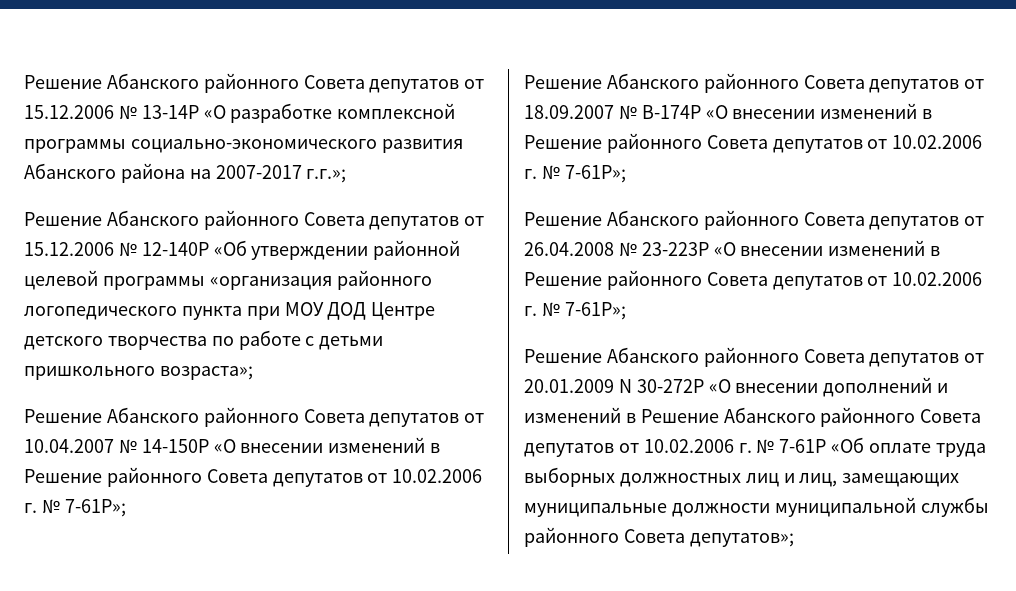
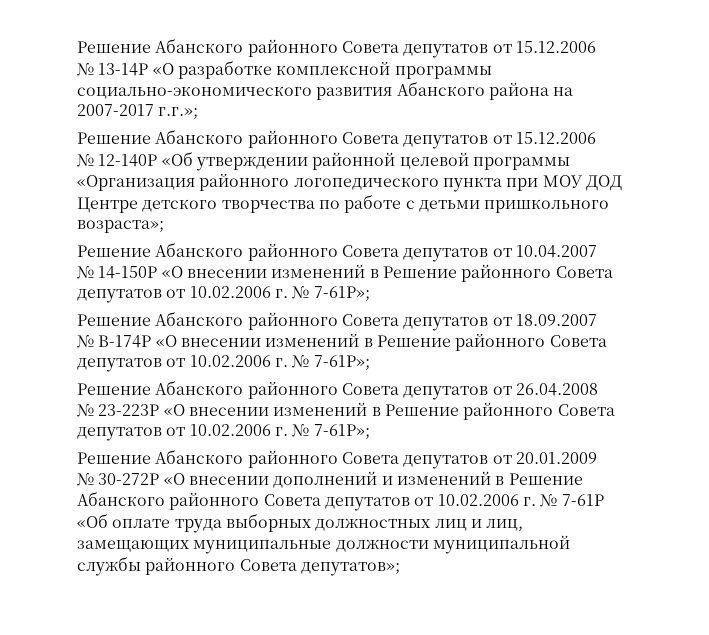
[24,73,485,93] [24,105,114,119] Решение Абанского районного Совета депутатов от 15.12.2006 -> [77,38,596,58] Решение Абанского районного Совета депутатов от 15.12.2006 //
(114, 249) none -> (596, 138) //
[209,276,332,290] «организация -> [77,175,195,191] «Организация
(114, 446) none -> (597, 251) //
(614, 112) none -> (597, 320) //
(614, 249) none -> (598, 389) //
[618,379,632,393] N -> [77,473,94,486] // №

